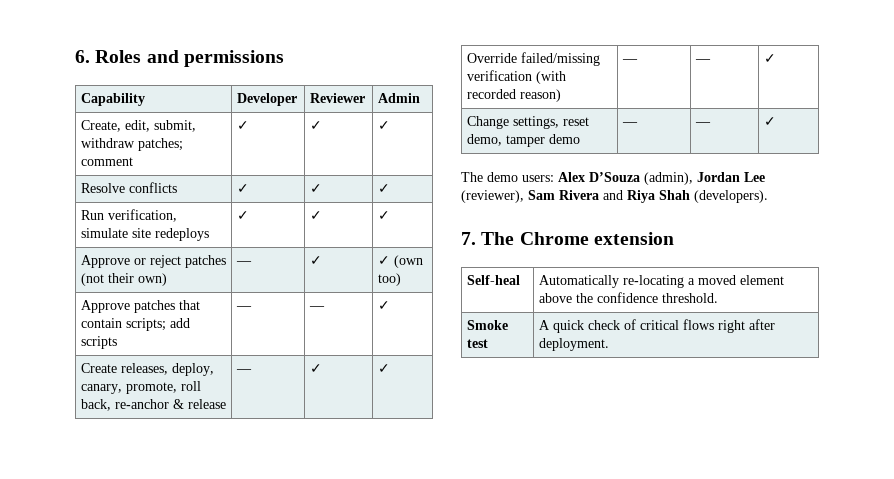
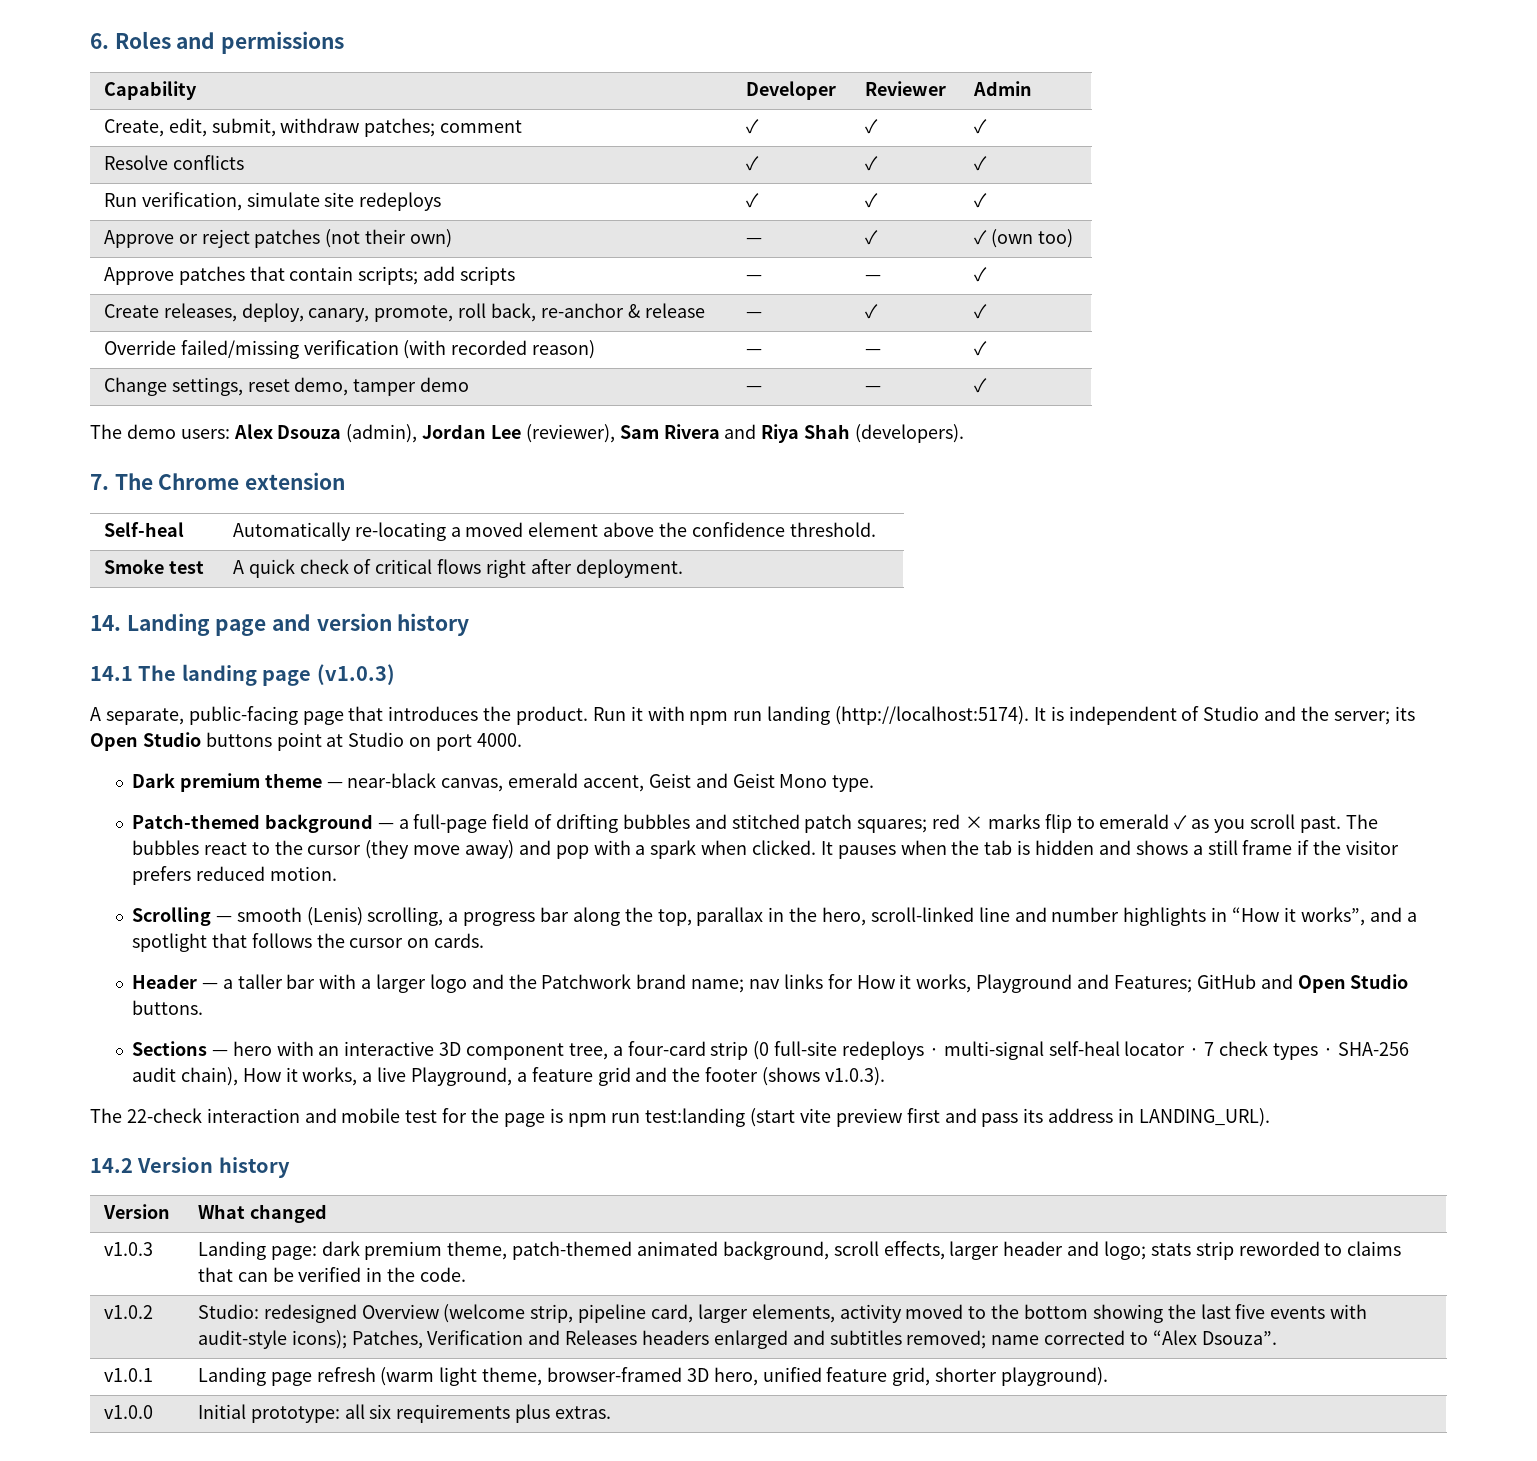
[589,172,640,182] D’Souza -> [277,425,342,439] Dsouza
(609, 344) none -> [90,613,470,636] [90,664,395,686] [90,706,1415,725] [90,732,522,751] [132,773,875,792] [132,814,1378,833] [132,840,1399,859] [132,866,337,885] [132,907,1417,926] [132,933,485,952] [132,974,1409,993] [132,1000,204,1015] [132,1041,1409,1060] [132,1067,885,1086] [90,1108,1270,1127] [90,1157,290,1178] [102,1204,170,1219] [197,1204,327,1223] [103,1242,153,1256] [197,1241,1402,1260] [197,1267,467,1282] [103,1305,153,1319] [197,1304,1368,1323] [197,1330,1277,1349] [103,1368,153,1382] [197,1367,1109,1386] [103,1405,153,1419] [197,1404,612,1423] // 14. Landing page and version history // 14.1 The landing page (v1.0.3) // A separate, public-facing page that introduces the product. Run it with npm run landing (http://localhost:5174). It is independent of Studio and the server; its Open Studio buttons point at Studio on port 4000. // Dark premium theme — near-black canvas, emerald accent, Geist and Geist Mono type. // Patch-themed background — a full-page field of drifting bubbles and stitched patch squares; red × marks flip to emerald ✓ as you scroll past. The bubbles react to the cursor (they move away) and pop with a spark when clicked. It pauses when the tab is hidden and shows a still frame if the visitor prefers reduced motion. // Scrolling — smooth (Lenis) scrolling, a progress bar along the top, parallax in the hero, scroll-linked line and number highlights in “How it works”, and a spotlight that follows the cursor on cards. // Header — a taller bar with a larger logo and the Patchwork brand name; nav links for How it works, Playground and Features; GitHub and Open Studio buttons. // Sections — hero with an interactive 3D component tree, a four-card strip (0 full-site redeploys · multi-signal self-heal locator · 7 check types · SHA-256 audit chain), How it works, a live Playground, a feature grid and the footer (shows v1.0.3). // The 22-check interaction and mobile test for the page is npm run test:landing (start vite preview first and pass its address in LANDING_URL). // 14.2 Version history // Version | What changed // v1.0.3 | Landing page: dark premium theme, patch-themed animated background, scroll effects, larger header and logo; stats strip reworded to claims that can be verified in the code. // v1.0.2 | Studio: redesigned Overview (welcome strip, pipeline card, larger elements, activity moved to the bottom showing the last five events with audit-style icons); Patches, Verification and Releases headers enlarged and subtitles removed; name corrected to “Alex Dsouza”. // v1.0.1 | Landing page refresh (warm light theme, browser-framed 3D hero, unified feature grid, shorter playground). // v1.0.0 | Initial prototype: all six requirements plus extras.

